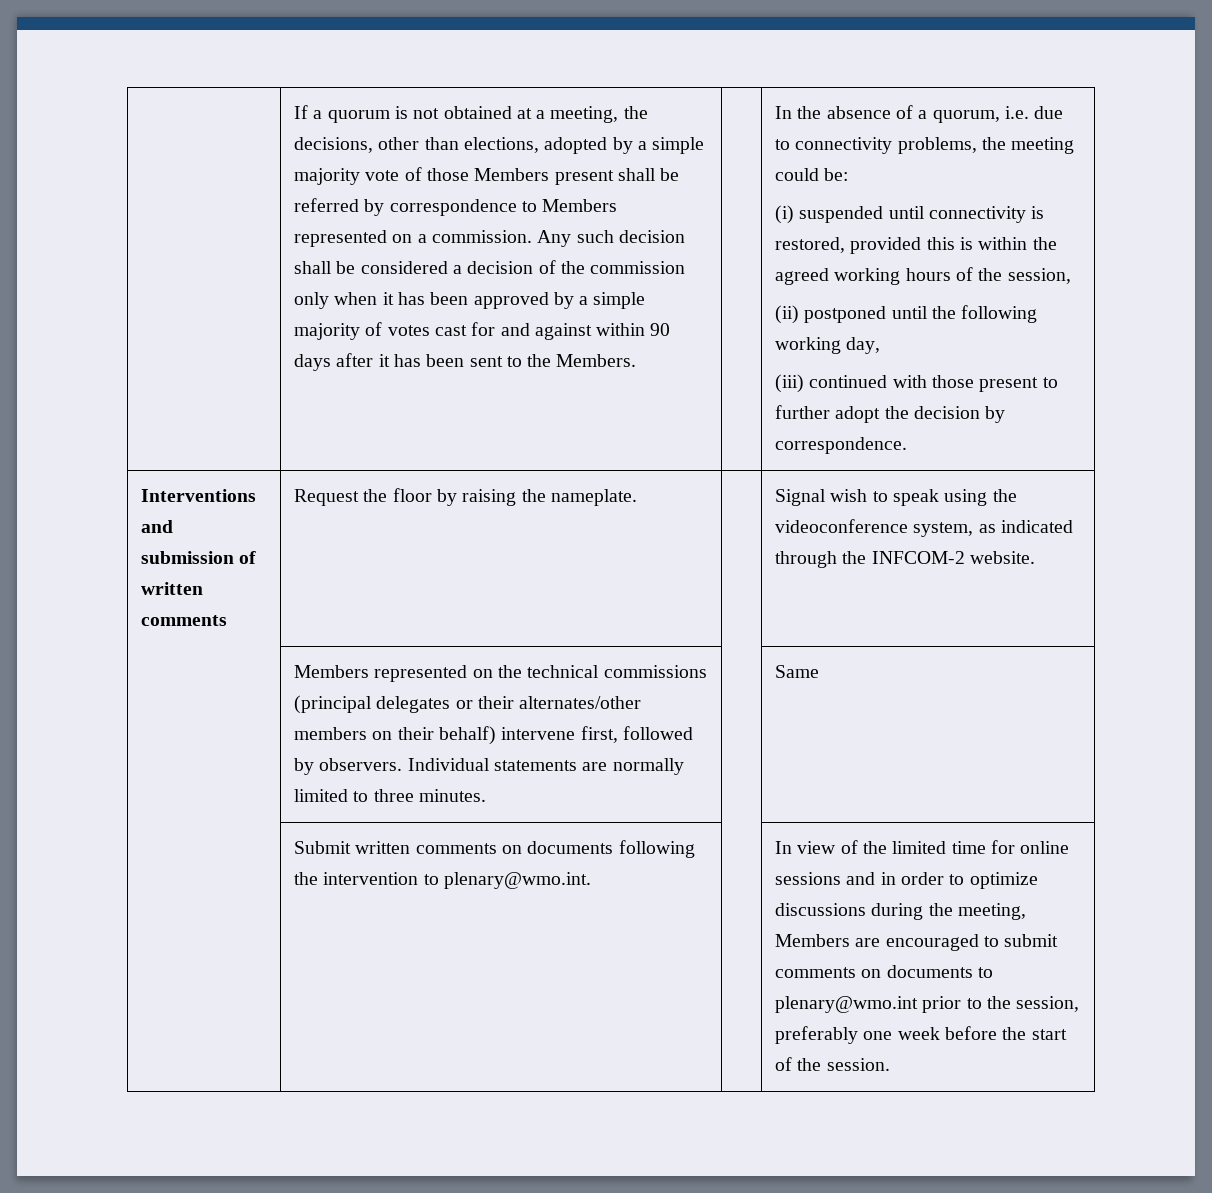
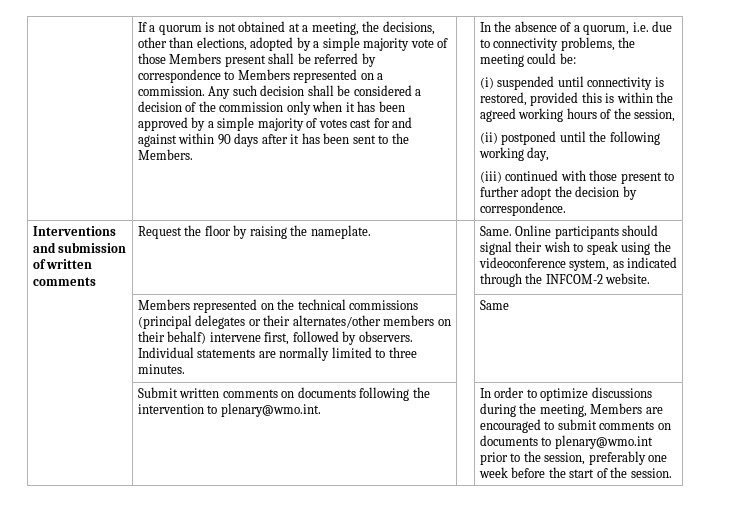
[775,489,827,506] Signal -> [479,225,659,239] [479,241,543,255] Same. Online participants should signal their
[797,840,1070,854] [775,872,896,885] view of the limited time for online sessions and in -> (491, 393) none

